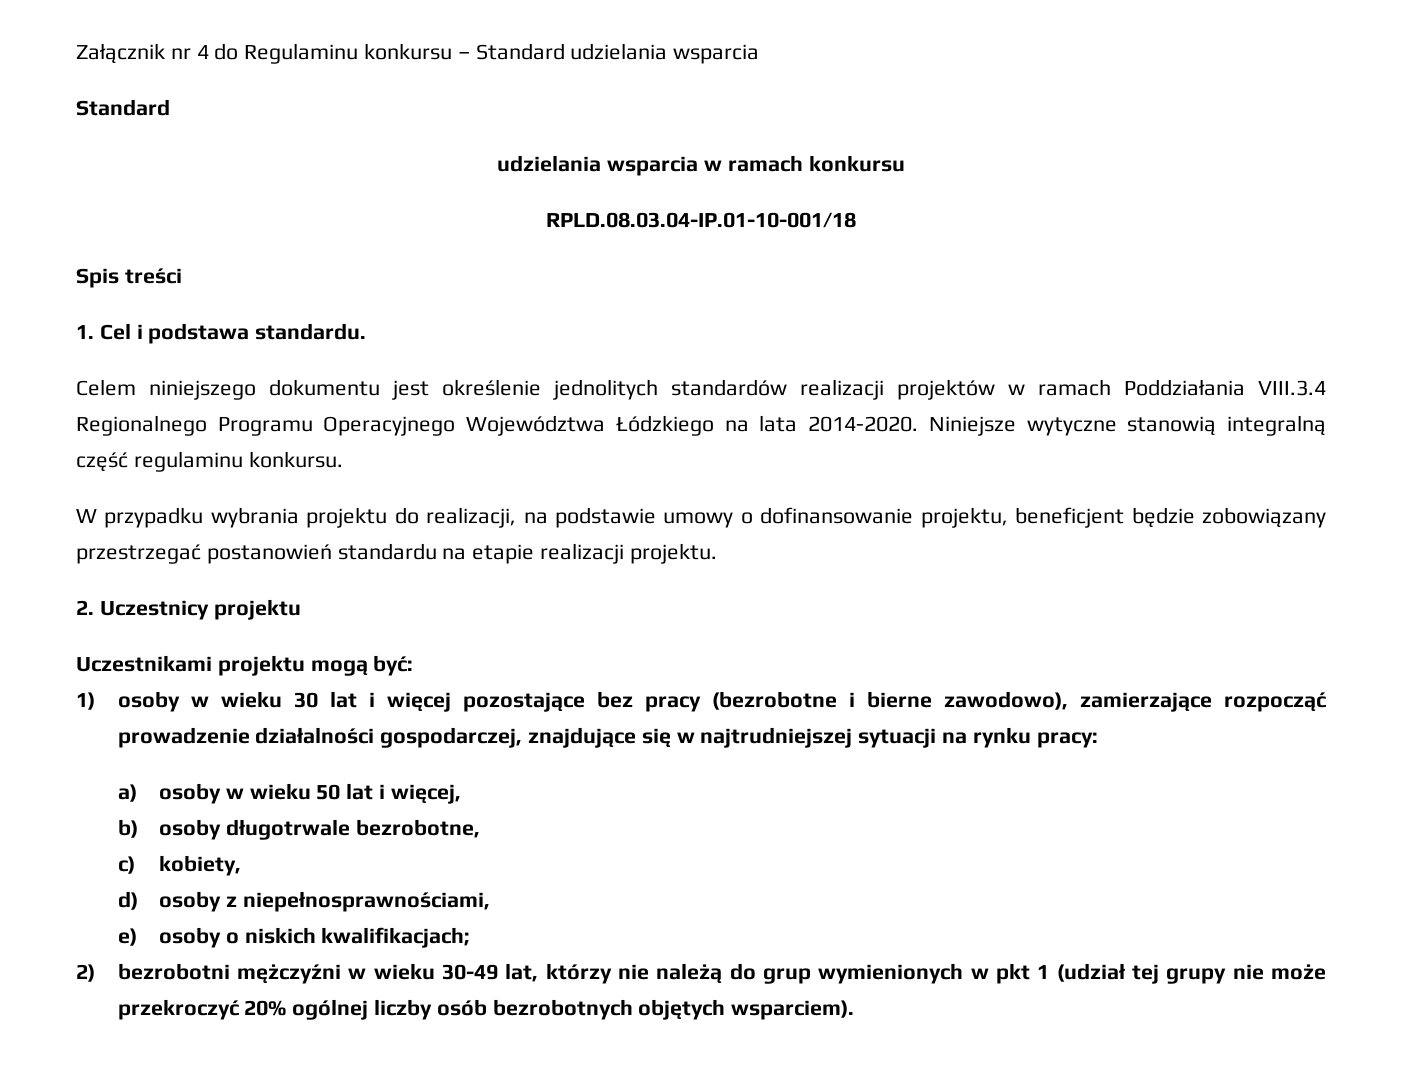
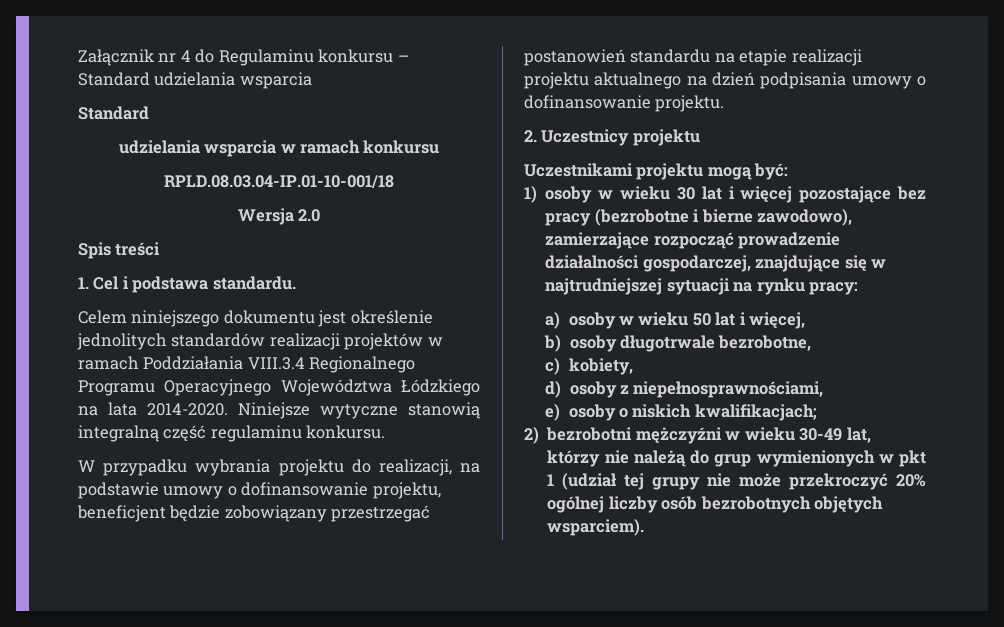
(856, 220) none -> [237,208,321,225] // Wersja 2.0
(625, 553) none -> [524,72,926,89] [524,95,651,109] projektu aktualnego na dzień podpisania umowy o dofinansowanie

